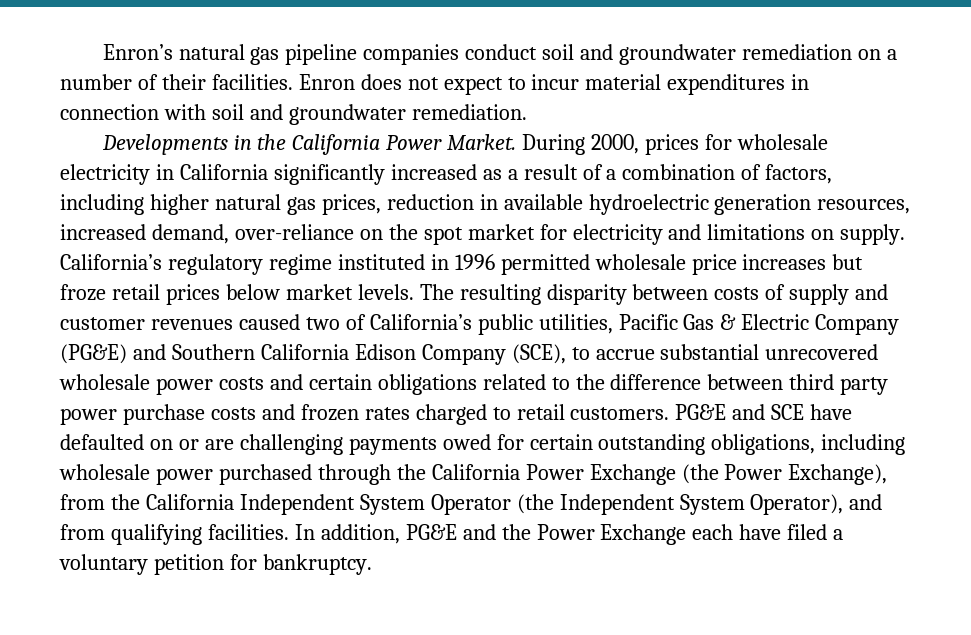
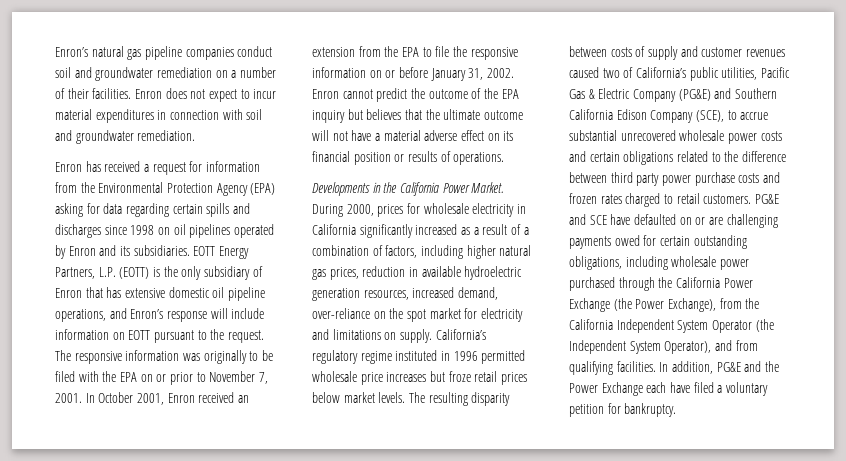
(527, 112) none -> [55,161,260,175] [55,182,276,196] [55,203,250,217] [55,224,274,238] [55,245,249,259] [55,266,263,280] [55,287,265,301] [55,308,265,322] [55,329,264,343] [55,350,273,364] [55,371,268,385] [55,392,249,405] [312,46,518,60] [312,67,514,81] [312,88,519,102] [312,109,523,123] [312,130,514,141] [312,151,505,165] // Enron has received a request for information from the Environmental Protection Agency (EPA) asking for data regarding certain spills and discharges since 1998 on oil pipelines operated by Enron and its subsidiaries. EOTT Energy Partners, L.P. (EOTT) is the only subsidiary of Enron that has extensive domestic oil pipeline operations, and Enron’s response will include information on EOTT pursuant to the request. The responsive information was originally to be filed with the EPA on or prior to November 7, 2001. In October 2001, Enron received an extension from the EPA to file the responsive information on or before January 31, 2002. Enron cannot predict the outcome of the EPA inquiry but believes that the ultimate outcome will not have a material adverse effect on its financial position or results of operations.

